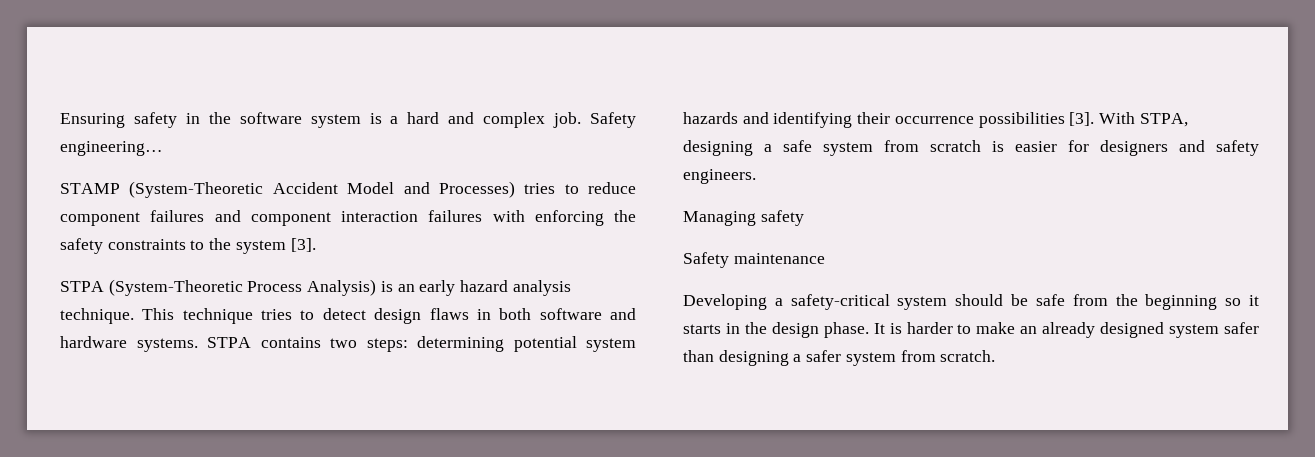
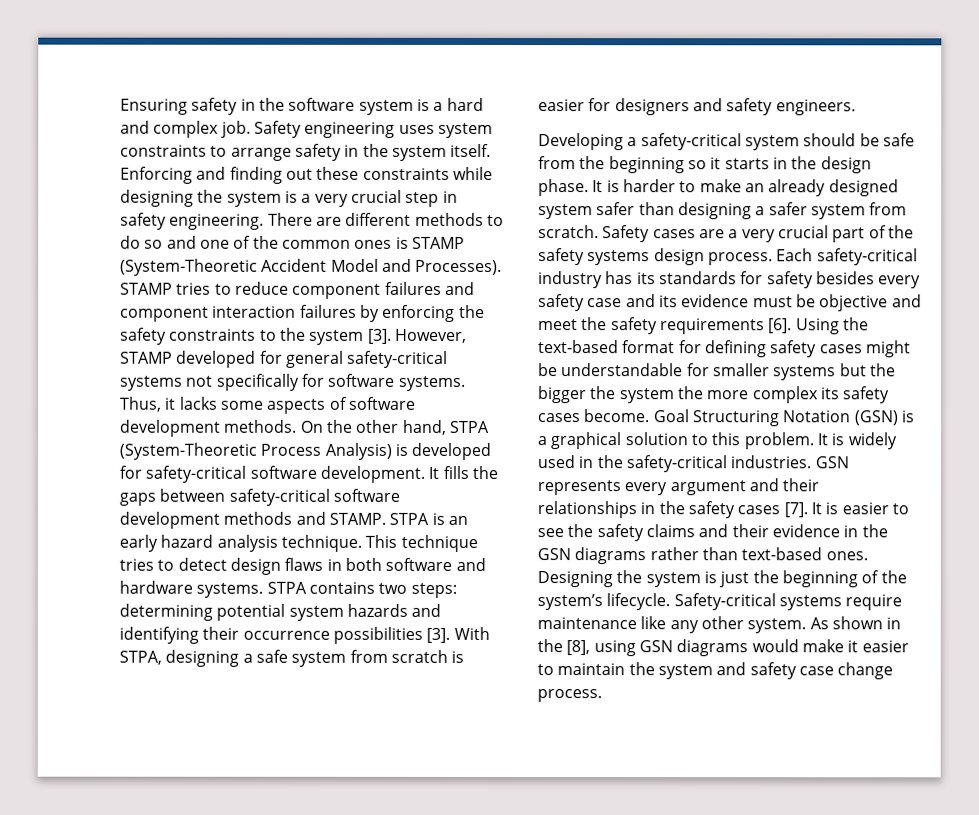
[60,141,163,156] engineering… // -> [304,121,493,139] [120,143,492,161] [120,166,493,184] [120,189,458,207] [120,212,504,230] [120,235,409,249] engineering uses system constraints to arrange safety in the system itself. Enforcing and finding out these constraints while designing the system is a very crucial step in safety engineering. There are different methods to do so and one of the common ones is
[438,181,515,198] Processes) -> [415,259,503,276] [120,282,173,295] Processes). STAMP
[492,210,525,222] with -> [359,304,380,322] by
(316, 245) // -> [394,328,467,343] [120,350,449,368] [120,373,466,391] [119,396,416,414] [119,419,446,437] However, STAMP developed for general safety-critical systems not specifically for software systems. Thus, it lacks some aspects of software development methods. On the other hand,
(393, 286) none -> [411,442,492,461] [119,465,498,483] [119,488,400,506] [119,511,445,529] developed for safety-critical software development. It fills the gaps between safety-critical software development methods and STAMP. STPA is
[683,210,804,226] [683,252,825,268] // Managing safety // Safety maintenance -> (856, 107) none
(996, 356) none -> [602,225,914,243] [538,248,918,266] [538,271,922,289] [538,294,922,312] [538,317,869,335] [538,340,911,358] [538,363,896,381] [538,386,891,404] [537,409,914,427] [537,432,897,450] [537,455,849,473] [537,478,820,496] [537,501,909,519] [537,524,888,542] [537,547,868,565] [537,570,907,588] [537,593,903,611] [537,616,902,634] [537,639,909,657] [537,662,894,680] [537,689,602,703] Safety cases are a very crucial part of the safety systems design process. Each safety-critical industry has its standards for safety besides every safety case and its evidence must be objective and meet the safety requirements [6]. Using the text-based format for defining safety cases might be understandable for smaller systems but the bigger the system the more complex its safety cases become. Goal Structuring Notation (GSN) is a graphical solution to this problem. It is widely used in the safety-critical industries. GSN represents every argument and their relationships in the safety cases [7]. It is easier to see the safety claims and their evidence in the GSN diagrams rather than text-based ones. Designing the system is just the beginning of the system’s lifecycle. Safety-critical systems require maintenance like any other system. As shown in the [8], using GSN diagrams would make it easier to maintain the system and safety case change process.

